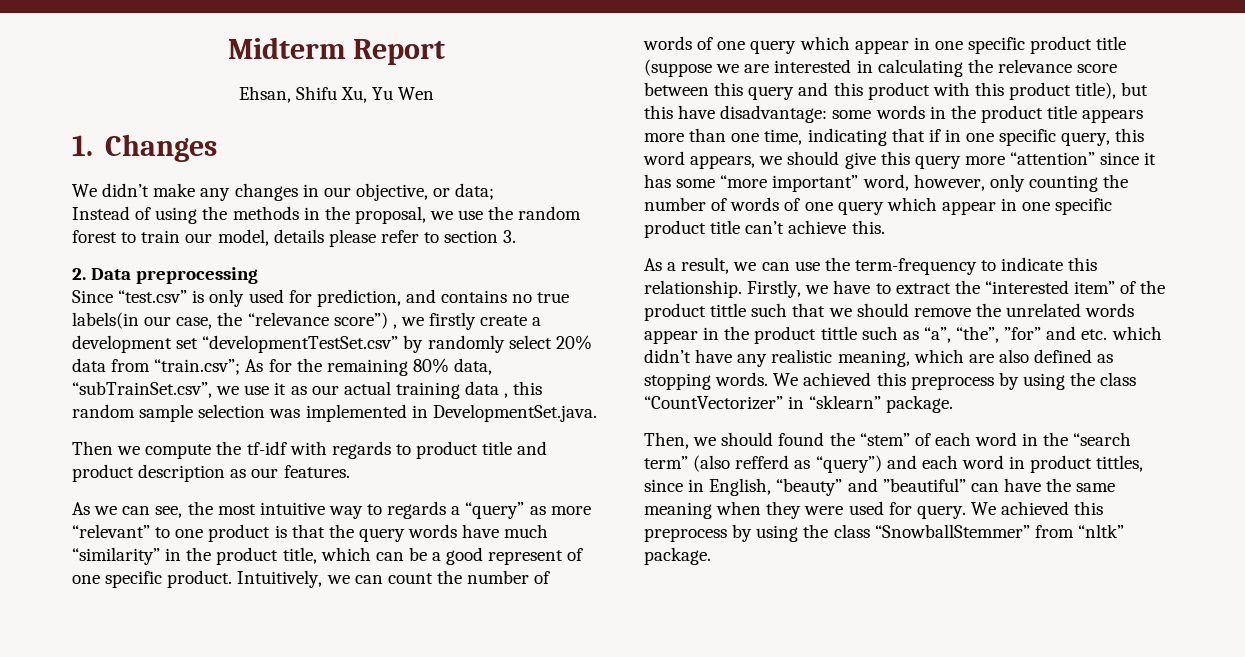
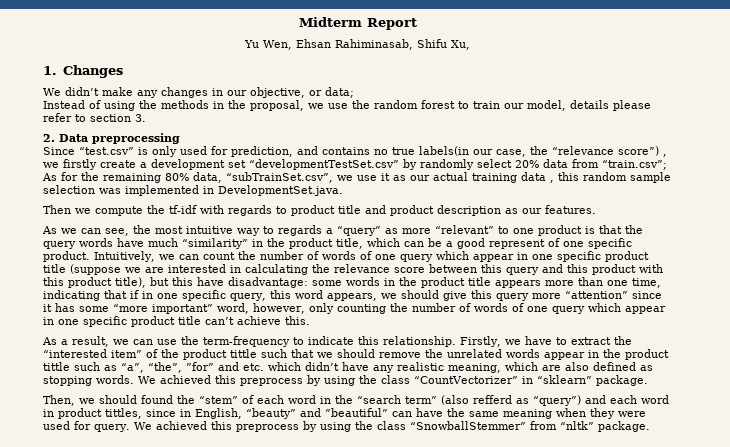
[238,86,291,103] Ehsan, -> [244,39,413,50] Yu Wen, Ehsan Rahiminasab,
[372,87,435,100] Yu Wen -> (470, 45) none

